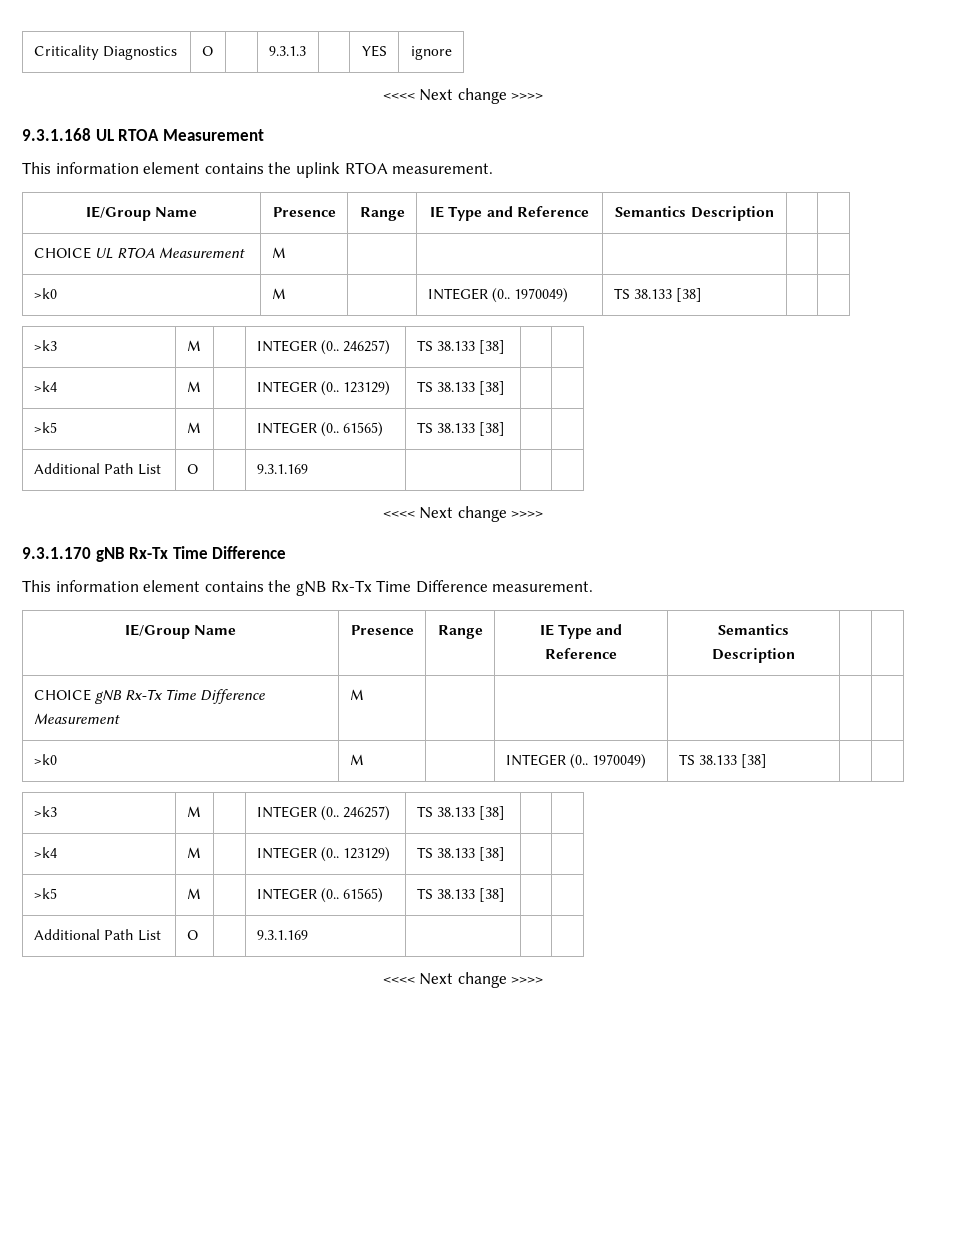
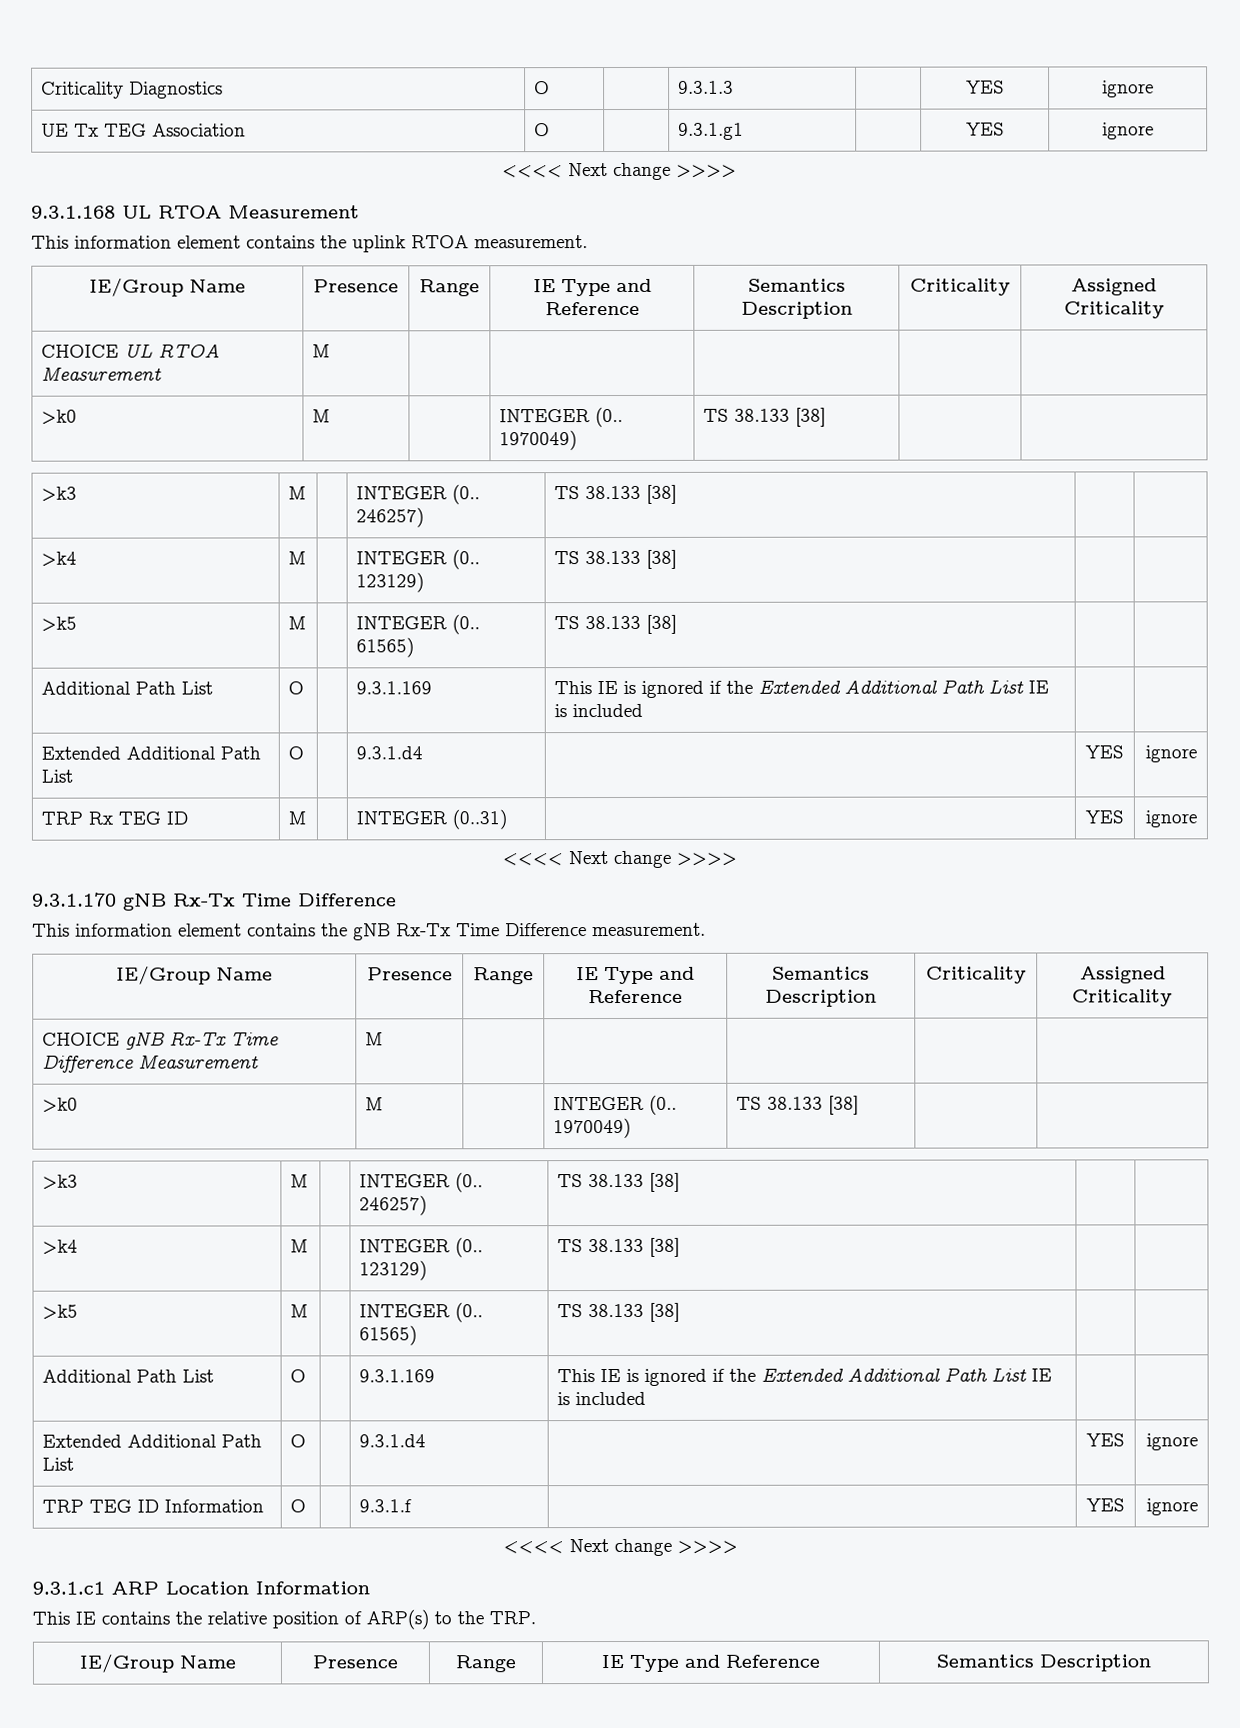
(452, 53) none -> [41,123,247,137] [534,123,551,137] [678,122,745,140] [965,122,1005,136] [1102,122,1154,140] // UE Tx TEG Association | O | | 9.3.1.g1 | | YES | ignore
(774, 213) | -> [909,278,1011,296] [1071,278,1157,296] [1063,301,1165,319] Criticality | Assigned Criticality
(308, 469) | | -> [554,679,1050,698] [554,703,644,718] [41,746,262,760] [41,769,74,783] [288,746,305,760] [356,746,424,760] [1085,745,1124,759] [1144,745,1197,763] [41,811,189,825] [288,811,307,825] [356,809,508,830] [1085,810,1124,824] [1144,810,1197,828] This IE is ignored if the Extended Additional Path List IE is included | | // Extended Additional Path List | O | | 9.3.1.d4 | | YES | ignore // TRP Rx TEG ID | M | | INTEGER (0..31) | | YES | ignore
(795, 655) | -> [925,966,1027,984] [1079,966,1166,984] [1072,989,1173,1007] Criticality | Assigned Criticality
[382,972,544,988] | | // <<<< Next change >>>> -> [557,1367,1053,1386] [557,1391,647,1406] [42,1434,263,1448] [42,1457,75,1471] [290,1434,307,1448] [359,1434,427,1448] [1086,1433,1125,1447] [1145,1433,1198,1451] [42,1499,265,1513] [290,1499,307,1513] [359,1499,413,1513] [1086,1498,1125,1512] [1145,1498,1198,1516] [503,1538,738,1557] [32,1581,370,1595] [32,1609,536,1630] [78,1653,236,1673] [312,1655,398,1669] [455,1655,516,1673] [601,1654,820,1672] [936,1654,1151,1672] This IE is ignored if the Extended Additional Path List IE is included | | // Extended Additional Path List | O | | 9.3.1.d4 | | YES | ignore // TRP TEG ID Information | O | | 9.3.1.f | | YES | ignore // <<<< Next change >>>> // 9.3.1.c1 ARP Location Information // This IE contains the relative position of ARP(s) to the TRP. // IE/Group Name | Presence | Range | IE Type and Reference | Semantics Description

